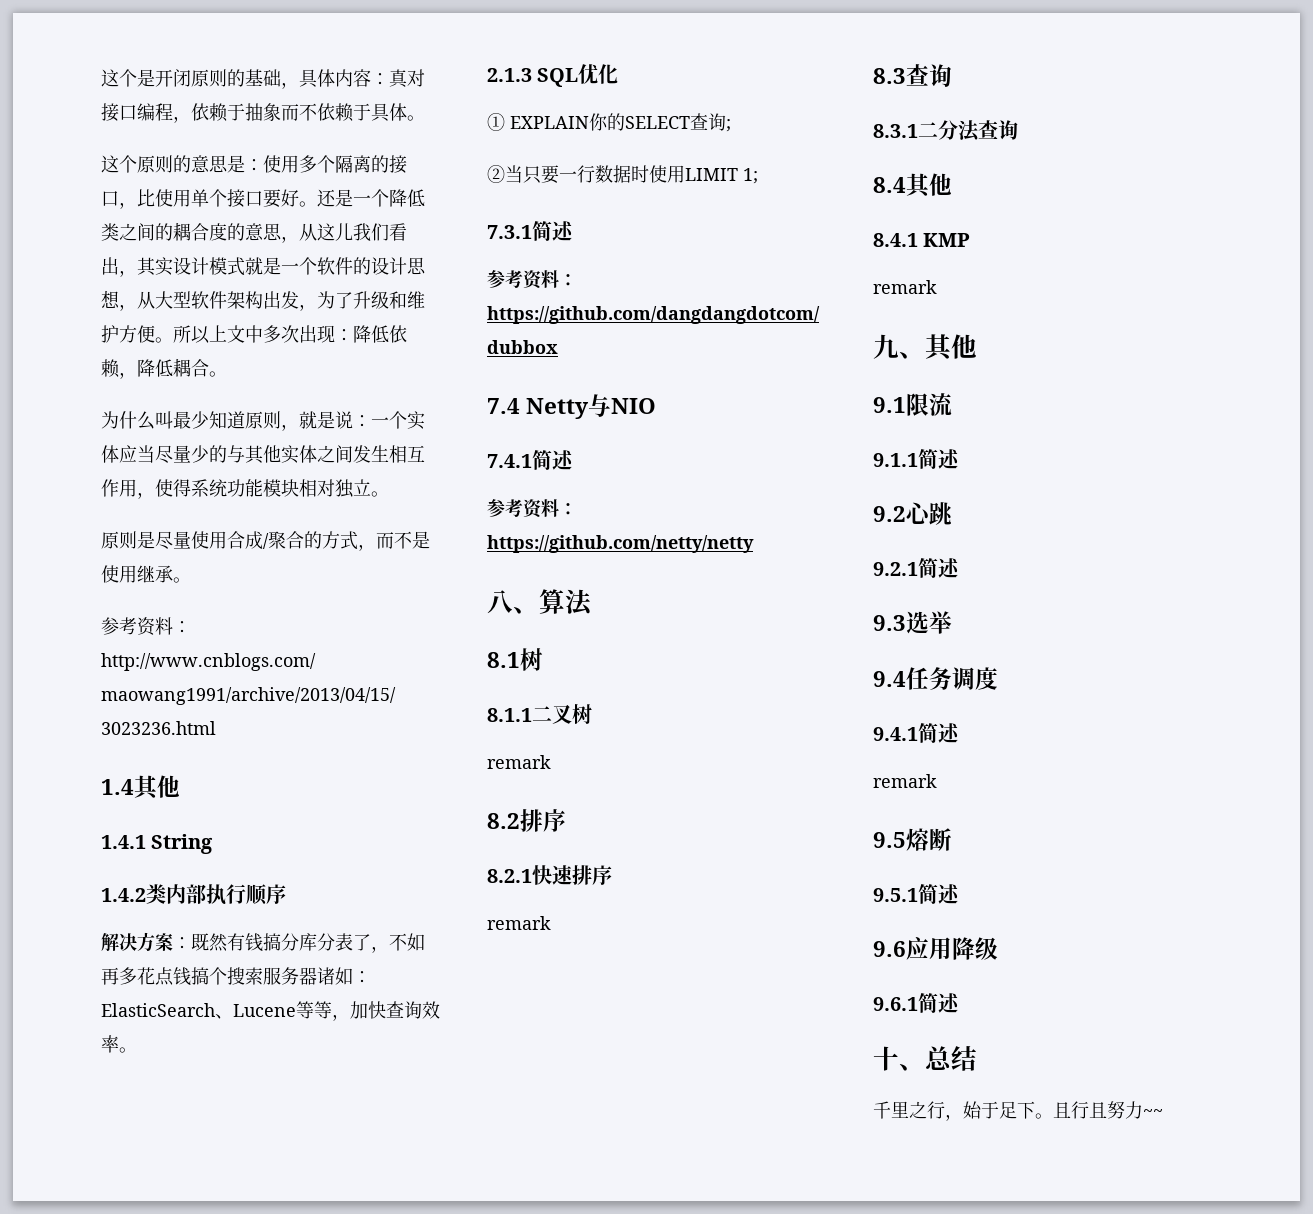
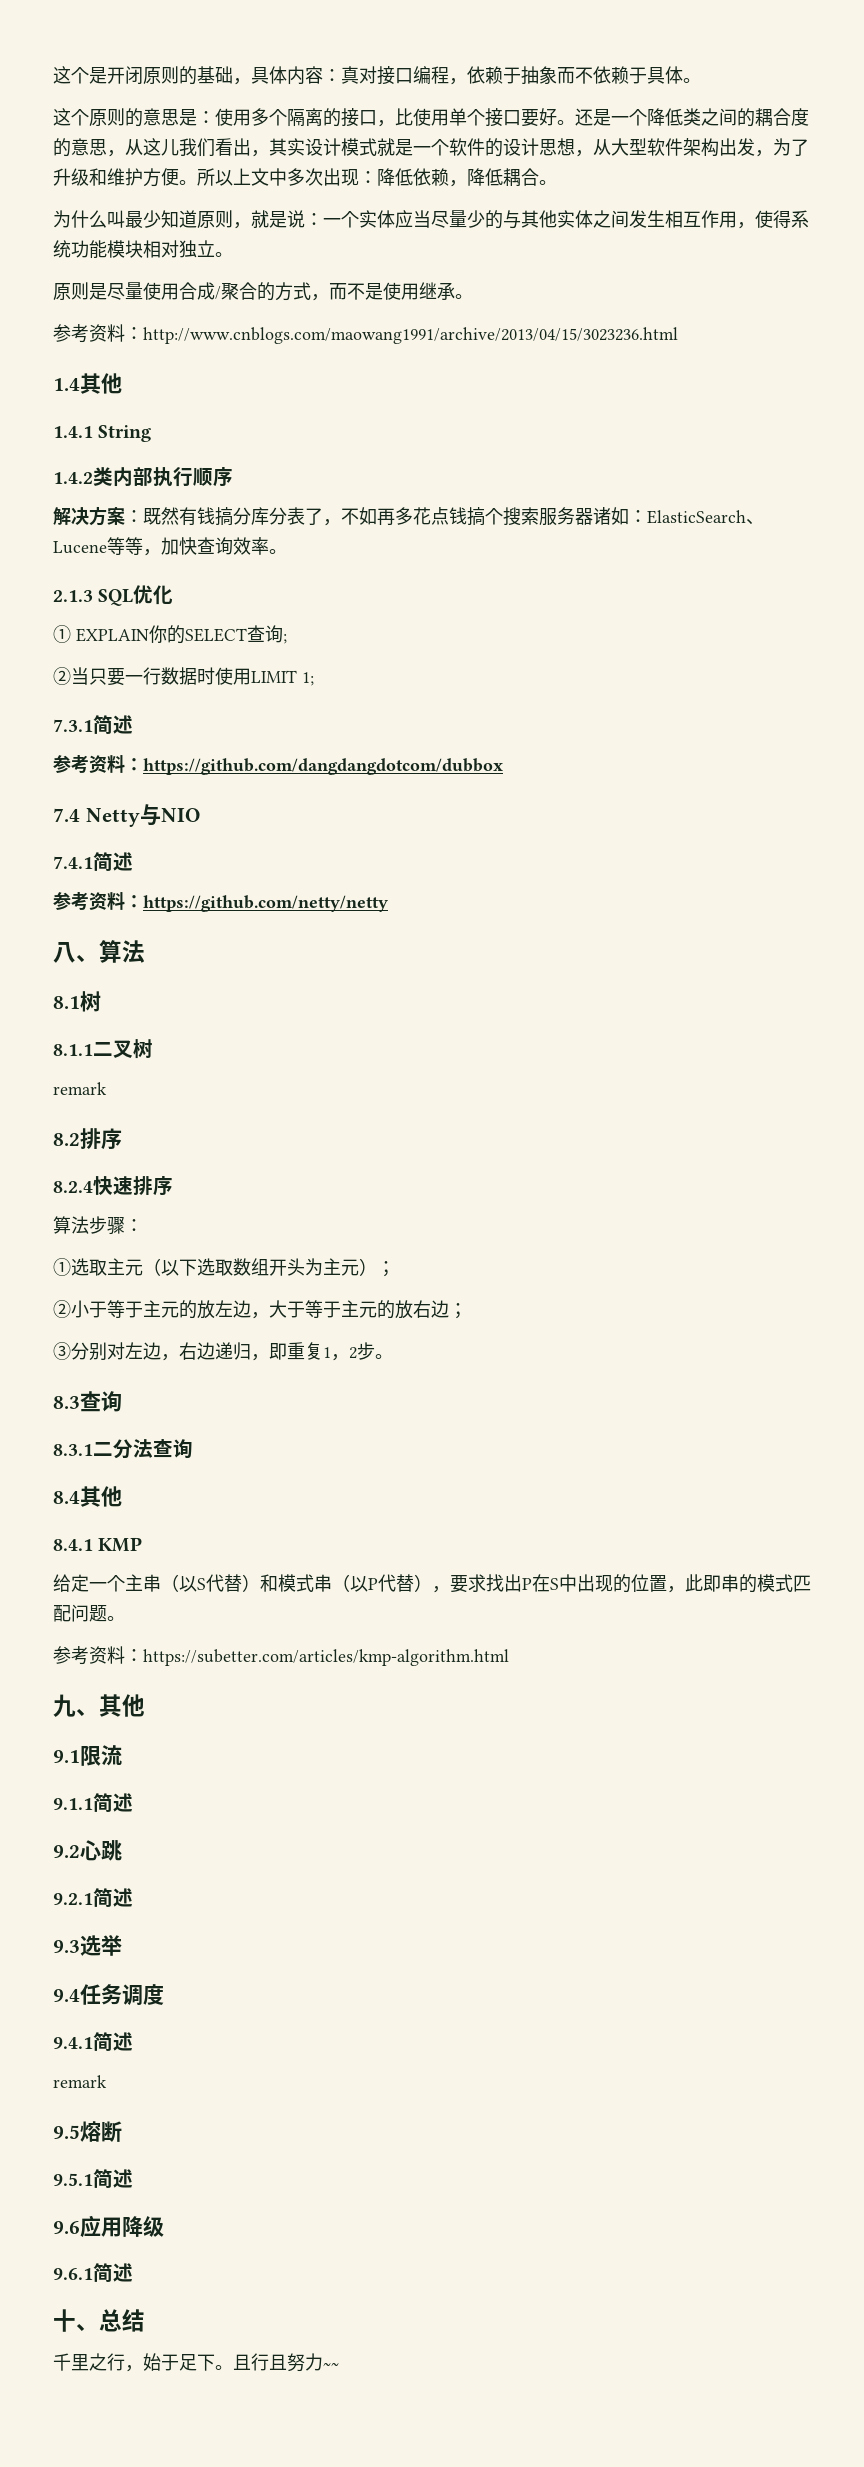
[487,869,532,883] 8.2.1 -> [53,1181,93,1193] 8.2.4
[487,916,551,930] remark -> [53,1216,143,1235] [53,1258,395,1277] [53,1300,467,1319] [53,1342,393,1361] 算法步骤： // ①选取主元（以下选取数组开头为主元）； // ②小于等于主元的放左边，大于等于主元的放右边； // ③分别对左边，右边递归，即重复1，2步。
[873,280,937,294] remark -> [53,1574,811,1593] [53,1604,125,1622] [53,1646,509,1666] 给定一个主串（以S代替）和模式串（以P代替），要求找出P在S中出现的位置，此即串的模式匹配问题。 // 参考资料：https://subetter.com/articles/kmp-algorithm.html

